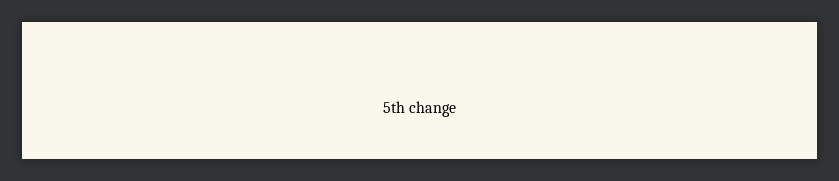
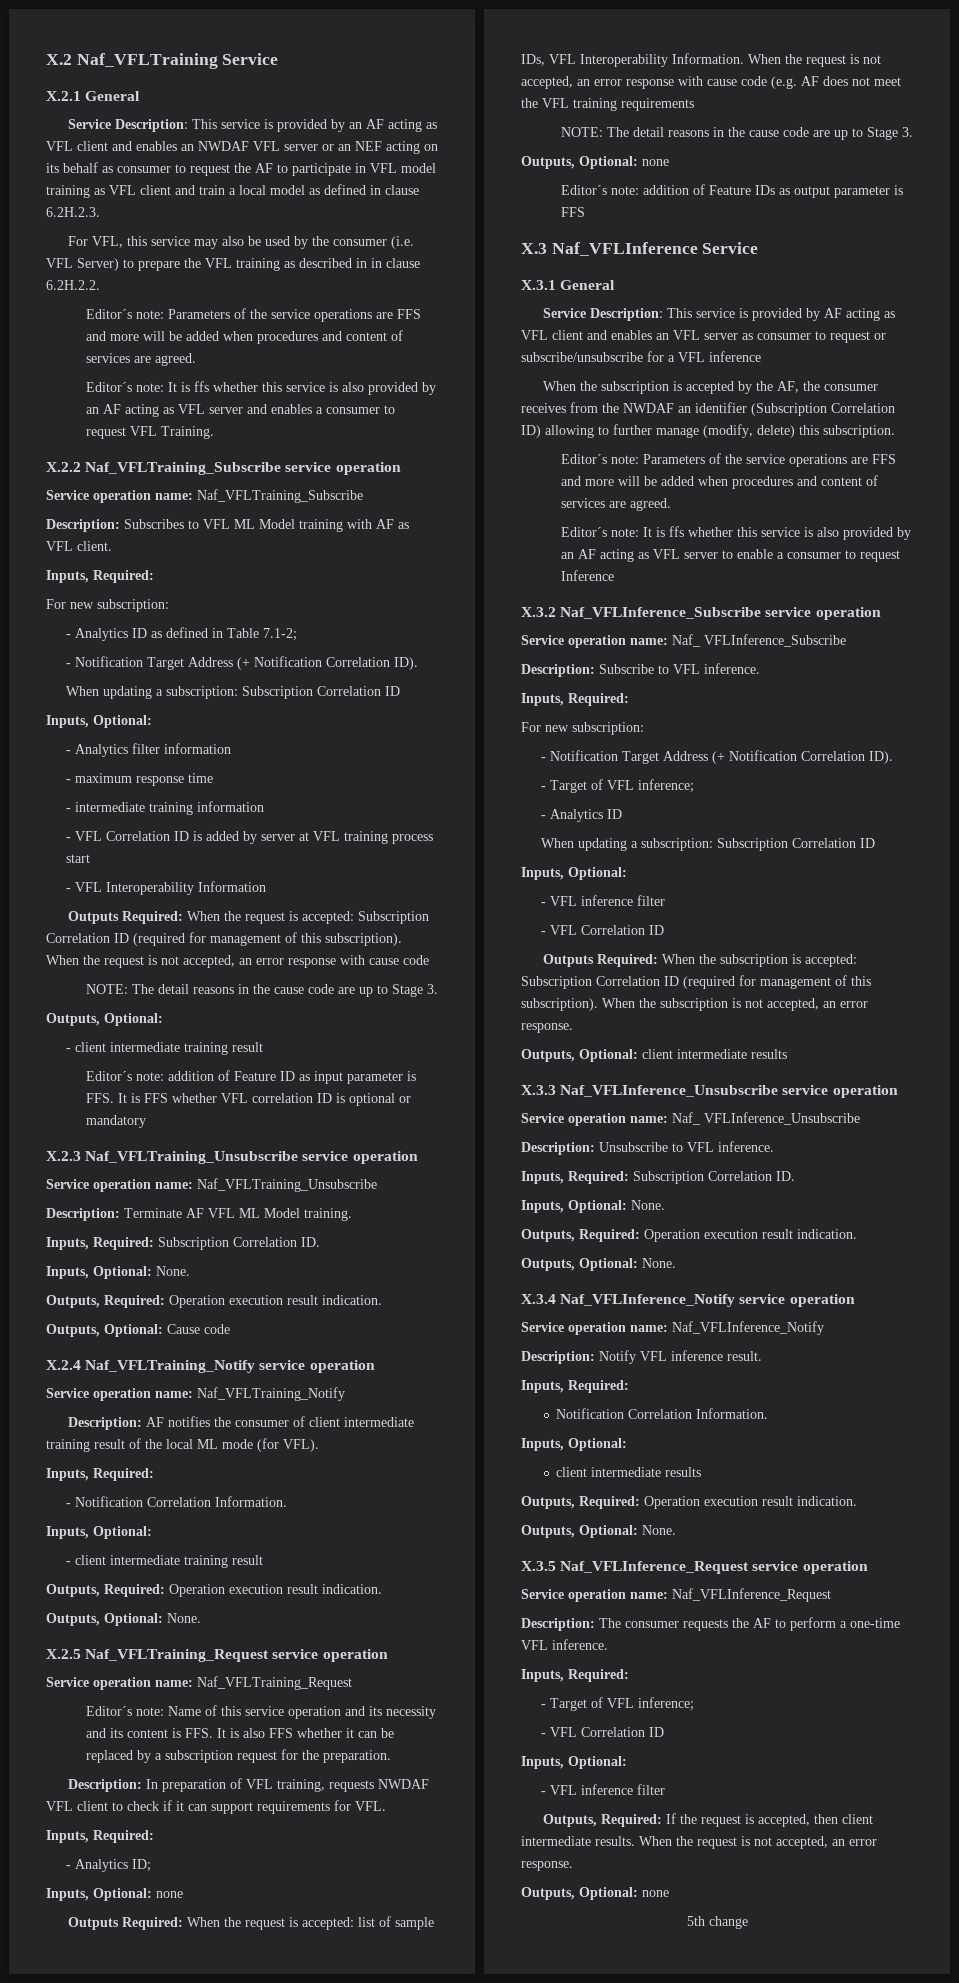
(382, 107) none -> [46,53,279,69] [46,91,141,101] [67,119,437,132] [46,141,438,154] [46,162,436,176] [46,184,419,198] [46,207,100,217] [67,236,414,249] [46,258,420,271] [46,280,100,290] [85,308,421,322] [85,330,403,344] [85,353,196,366] [85,381,436,395] [85,404,395,417] [85,426,214,439] [46,462,401,475] [46,489,363,503] [46,519,409,532] [46,541,112,551] [46,570,154,583] [46,599,169,612] [65,627,297,641] [65,656,418,670] [65,686,400,699] [46,715,152,728] [65,743,231,757] [65,773,213,786] [65,801,264,815] [65,831,433,844] [65,854,90,863] [65,881,266,895] [67,911,429,924] [46,932,402,946] [46,955,429,968] [85,984,438,997] [46,1013,163,1026] [65,1042,263,1055] [85,1070,416,1084] [85,1093,411,1106] [85,1115,146,1128] [46,1151,418,1164] [46,1178,377,1192] [46,1208,352,1221] [46,1237,320,1250] [46,1266,190,1279] [46,1295,382,1308] [46,1324,230,1337] [46,1360,375,1373] [46,1387,345,1401] [67,1416,414,1430] [46,1438,319,1452] [46,1468,154,1481] [65,1496,287,1507] [46,1526,152,1539] [65,1555,263,1568] [46,1584,382,1597] [46,1613,201,1626] [46,1649,388,1662] [46,1676,352,1690] [85,1705,436,1719] [85,1728,394,1738] [85,1749,391,1763] [67,1778,429,1792] [46,1800,386,1814] [46,1830,154,1843] [65,1859,151,1872] [46,1888,183,1901] [67,1916,434,1930] [521,53,881,67] [521,76,901,89] [521,98,694,111] [560,127,913,140] [521,156,669,169] [560,184,903,198] [560,207,585,217] [521,242,759,256] [521,280,616,290] [542,308,895,321] [521,330,886,343] [521,351,761,362] [542,381,878,394] [521,402,895,416] [521,424,895,438] [560,453,896,467] [560,475,878,489] [560,498,671,511] [560,526,911,540] [560,549,900,562] [560,570,614,581] [521,607,881,620] [521,634,846,648] [521,663,760,677] [521,693,629,706] [521,722,644,735] [540,750,893,764] [540,779,694,793] [540,809,622,822] [540,838,875,851] [521,867,627,880] [540,895,665,906] [540,925,664,935] [542,954,857,967] [521,975,871,989] [521,998,868,1011] [521,1023,573,1033] [521,1049,787,1062] [521,1085,898,1098] [521,1112,860,1126] [521,1141,774,1155] [521,1171,795,1184] [521,1200,665,1213] [521,1229,857,1242] [521,1258,676,1271] [521,1294,855,1307] [521,1321,824,1335] [521,1350,762,1364] [521,1380,629,1393] [556,1408,769,1419] [521,1438,627,1451] [556,1467,702,1477] [521,1496,857,1509] [521,1525,676,1538] [521,1561,868,1574] [521,1588,831,1602] [521,1617,900,1631] [521,1639,608,1650] [521,1669,629,1682] [540,1697,694,1711] [540,1727,664,1737] [521,1756,627,1769] [540,1784,665,1795] [542,1813,873,1827] [521,1836,877,1849] [521,1861,573,1871] [521,1887,669,1900] X.2 Naf_VFLTraining Service // X.2.1 General // Service Description: This service is provided by an AF acting as VFL client and enables an NWDAF VFL server or an NEF acting on its behalf as consumer to request the AF to participate in VFL model training as VFL client and train a local model as defined in clause 6.2H.2.3. // For VFL, this service may also be used by the consumer (i.e. VFL Server) to prepare the VFL training as described in in clause 6.2H.2.2. // Editor´s note: Parameters of the service operations are FFS and more will be added when procedures and content of services are agreed. // Editor´s note: It is ffs whether this service is also provided by an AF acting as VFL server and enables a consumer to request VFL Training. // X.2.2 Naf_VFLTraining_Subscribe service operation // Service operation name: Naf_VFLTraining_Subscribe // Description: Subscribes to VFL ML Model training with AF as VFL client. // Inputs, Required: // For new subscription: // - Analytics ID as defined in Table 7.1-2; // - Notification Target Address (+ Notification Correlation ID). // When updating a subscription: Subscription Correlation ID // Inputs, Optional: // - Analytics filter information // - maximum response time // - intermediate training information // - VFL Correlation ID is added by server at VFL training process start // - VFL Interoperability Information // Outputs Required: When the request is accepted: Subscription Correlation ID (required for management of this subscription). When the request is not accepted, an error response with cause code // NOTE: The detail reasons in the cause code are up to Stage 3. // Outputs, Optional: // - client intermediate training result // Editor´s note: addition of Feature ID as input parameter is FFS. It is FFS whether VFL correlation ID is optional or mandatory // X.2.3 Naf_VFLTraining_Unsubscribe service operation // Service operation name: Naf_VFLTraining_Unsubscribe // Description: Terminate AF VFL ML Model training. // Inputs, Required: Subscription Correlation ID. // Inputs, Optional: None. // Outputs, Required: Operation execution result indication. // Outputs, Optional: Cause code // X.2.4 Naf_VFLTraining_Notify service operation // Service operation name: Naf_VFLTraining_Notify // Description: AF notifies the consumer of client intermediate training result of the local ML mode (for VFL). // Inputs, Required: // - Notification Correlation Information. // Inputs, Optional: // - client intermediate training result // Outputs, Required: Operation execution result indication. // Outputs, Optional: None. // X.2.5 Naf_VFLTraining_Request service operation // Service operation name: Naf_VFLTraining_Request // Editor´s note: Name of this service operation and its necessity and its content is FFS. It is also FFS whether it can be replaced by a subscription request for the preparation. // Description: In preparation of VFL training, requests NWDAF VFL client to check if it can support requirements for VFL. // Inputs, Required: // - Analytics ID; // Inputs, Optional: none // Outputs Required: When the request is accepted: list of sample IDs, VFL Interoperability Information. When the request is not accepted, an error response with cause code (e.g. AF does not meet the VFL training requirements // NOTE: The detail reasons in the cause code are up to Stage 3. // Outputs, Optional: none // Editor´s note: addition of Feature IDs as output parameter is FFS // X.3 Naf_VFLInference Service // X.3.1 General // Service Description: This service is provided by AF acting as VFL client and enables an VFL server as consumer to request or subscribe/unsubscribe for a VFL inference // When the subscription is accepted by the AF, the consumer receives from the NWDAF an identifier (Subscription Correlation ID) allowing to further manage (modify, delete) this subscription. // Editor´s note: Parameters of the service operations are FFS and more will be added when procedures and content of services are agreed. // Editor´s note: It is ffs whether this service is also provided by an AF acting as VFL server to enable a consumer to request Inference // X.3.2 Naf_VFLInference_Subscribe service operation // Service operation name: Naf_ VFLInference_Subscribe // Description: Subscribe to VFL inference. // Inputs, Required: // For new subscription: // - Notification Target Address (+ Notification Correlation ID). // - Target of VFL inference; // - Analytics ID // When updating a subscription: Subscription Correlation ID // Inputs, Optional: // - VFL inference filter // - VFL Correlation ID // Outputs Required: When the subscription is accepted: Subscription Correlation ID (required for management of this subscription). When the subscription is not accepted, an error response. // Outputs, Optional: client intermediate results // X.3.3 Naf_VFLInference_Unsubscribe service operation // Service operation name: Naf_ VFLInference_Unsubscribe // Description: Unsubscribe to VFL inference. // Inputs, Required: Subscription Correlation ID. // Inputs, Optional: None. // Outputs, Required: Operation execution result indication. // Outputs, Optional: None. // X.3.4 Naf_VFLInference_Notify service operation // Service operation name: Naf_VFLInference_Notify // Description: Notify VFL inference result. // Inputs, Required: // Notification Correlation Information. // Inputs, Optional: // client intermediate results // Outputs, Required: Operation execution result indication. // Outputs, Optional: None. // X.3.5 Naf_VFLInference_Request service operation // Service operation name: Naf_VFLInference_Request // Description: The consumer requests the AF to perform a one-time VFL inference. // Inputs, Required: // - Target of VFL inference; // - VFL Correlation ID // Inputs, Optional: // - VFL inference filter // Outputs, Required: If the request is accepted, then client intermediate results. When the request is not accepted, an error response. // Outputs, Optional: none //

